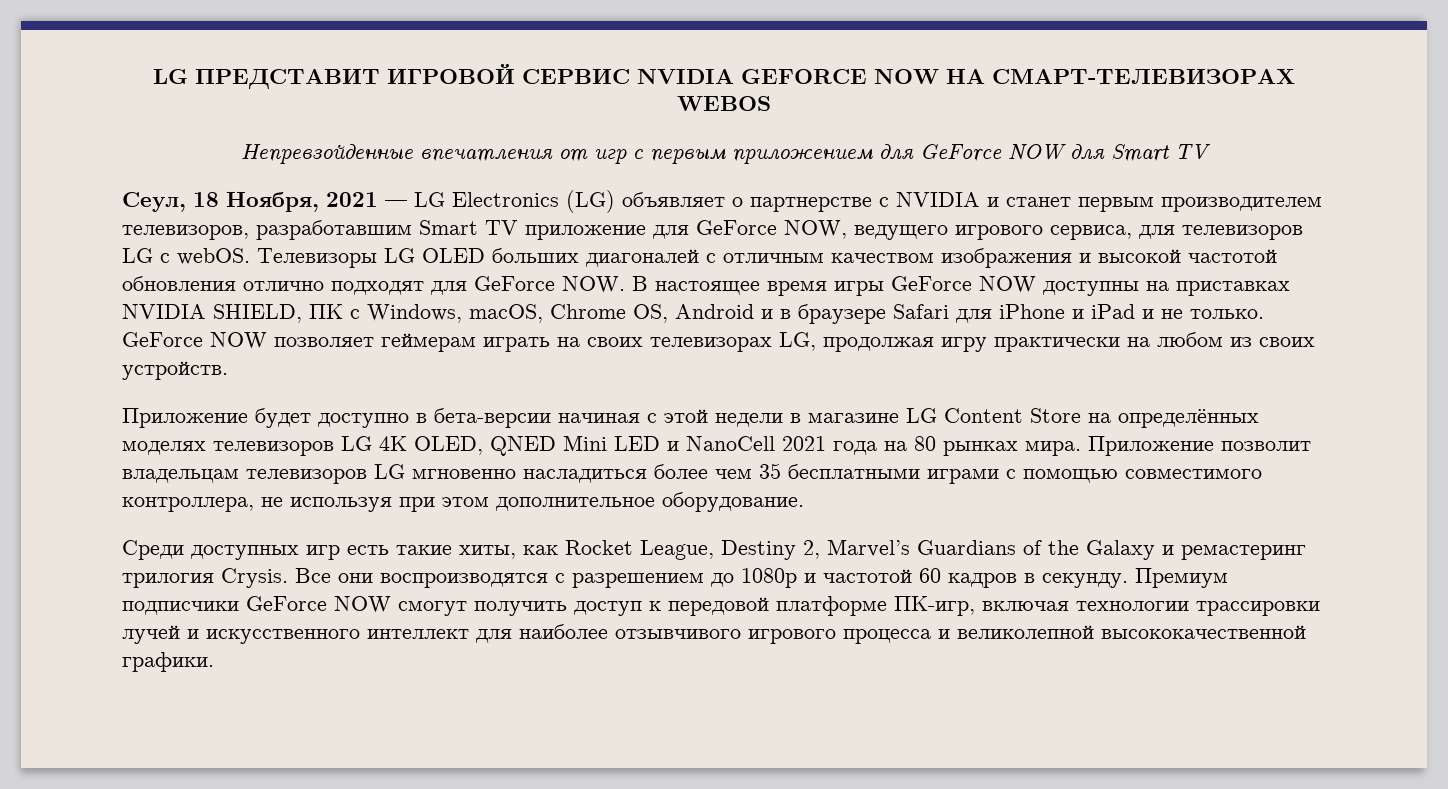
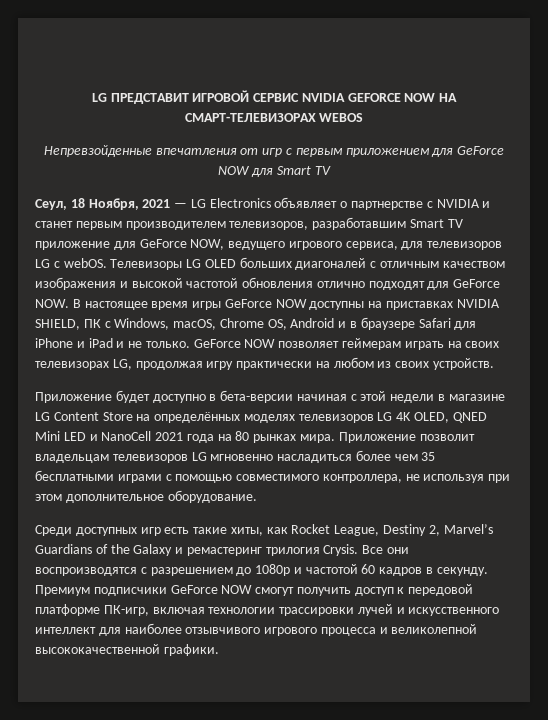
[566,190,615,213] (LG) -> (271, 203) none

